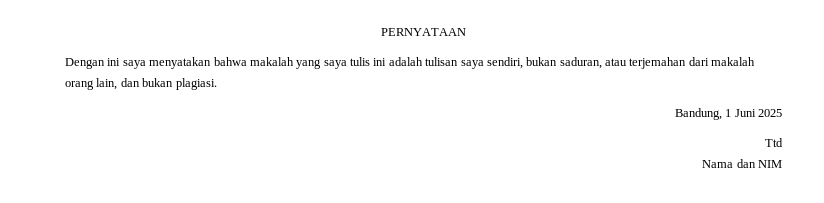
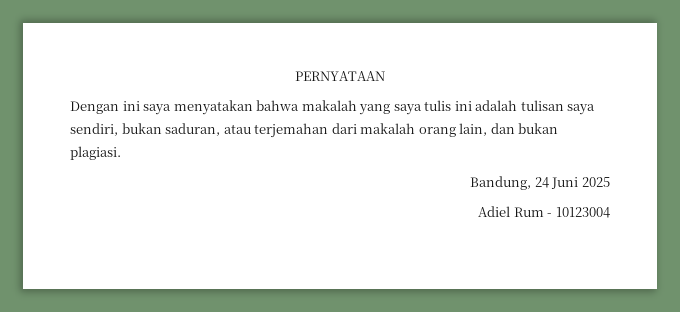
[725,109,732,117] 1 -> [534,177,549,188] 24
[765,138,783,147] [702,159,782,168] Ttd // Nama dan NIM -> [478,206,610,218] Adiel Rum - 10123004

